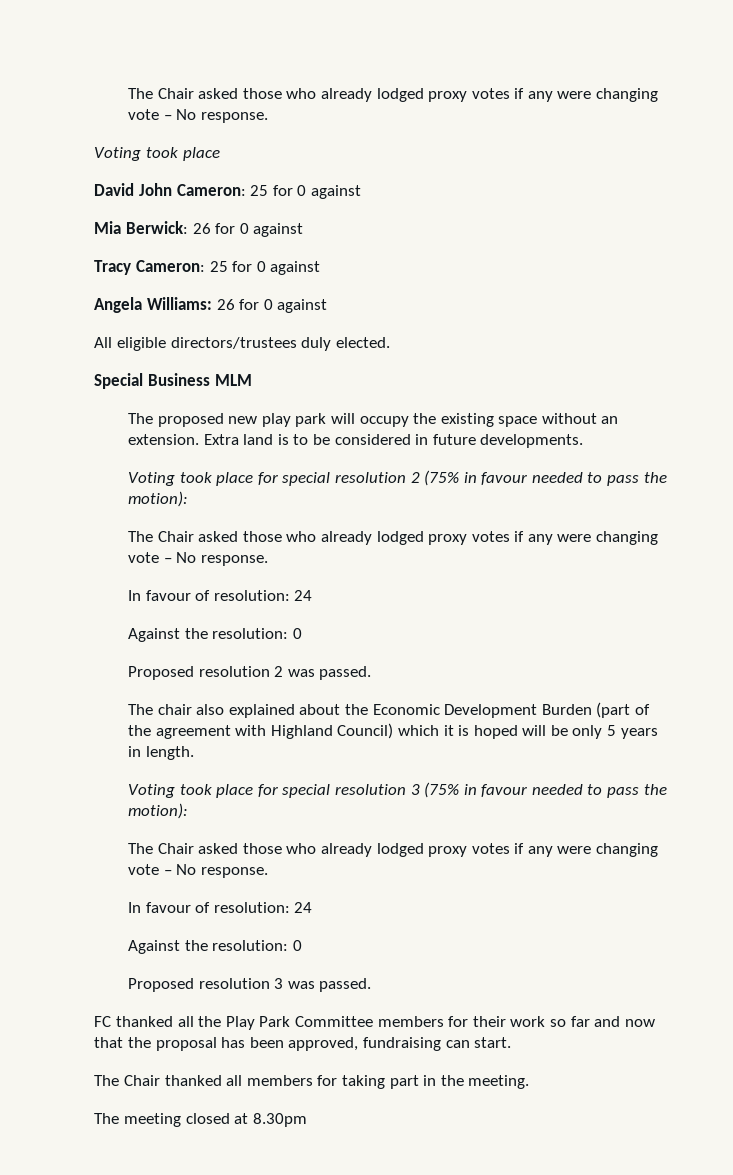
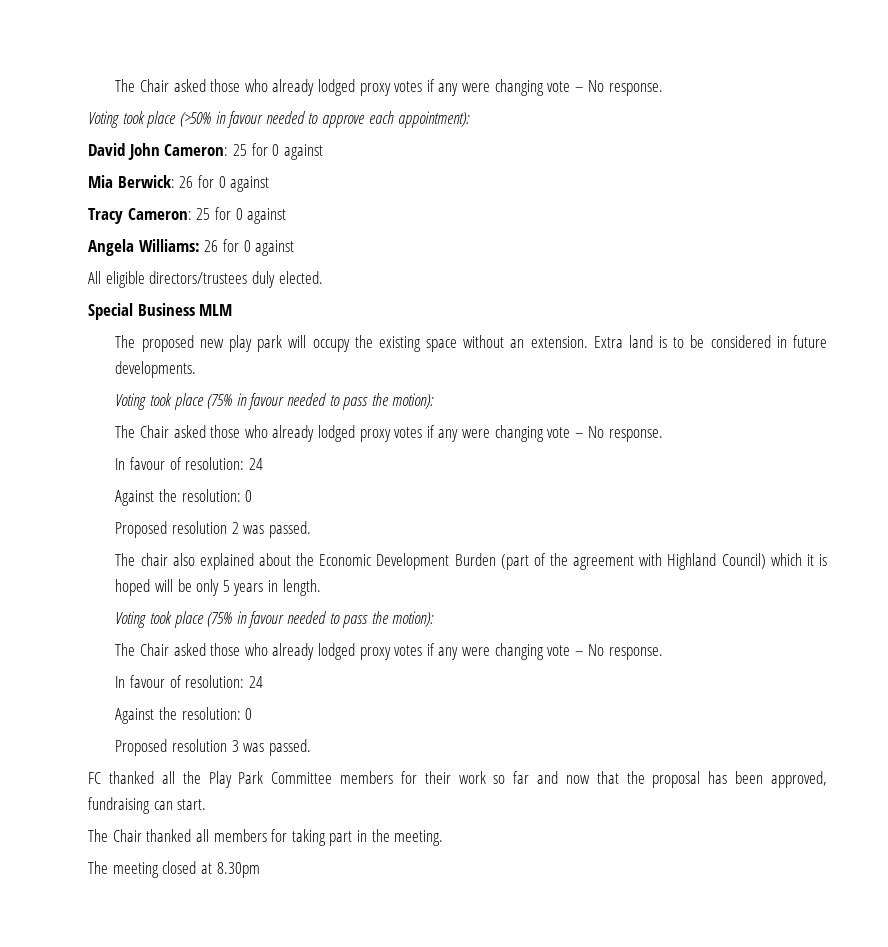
(220, 154) none -> [180,111,471,128] (>50% in favour needed to approve each appointment):
[257,472,420,486] for special resolution 2 -> (204, 401) none
[257,784,420,798] for special resolution 3 -> (204, 619) none

